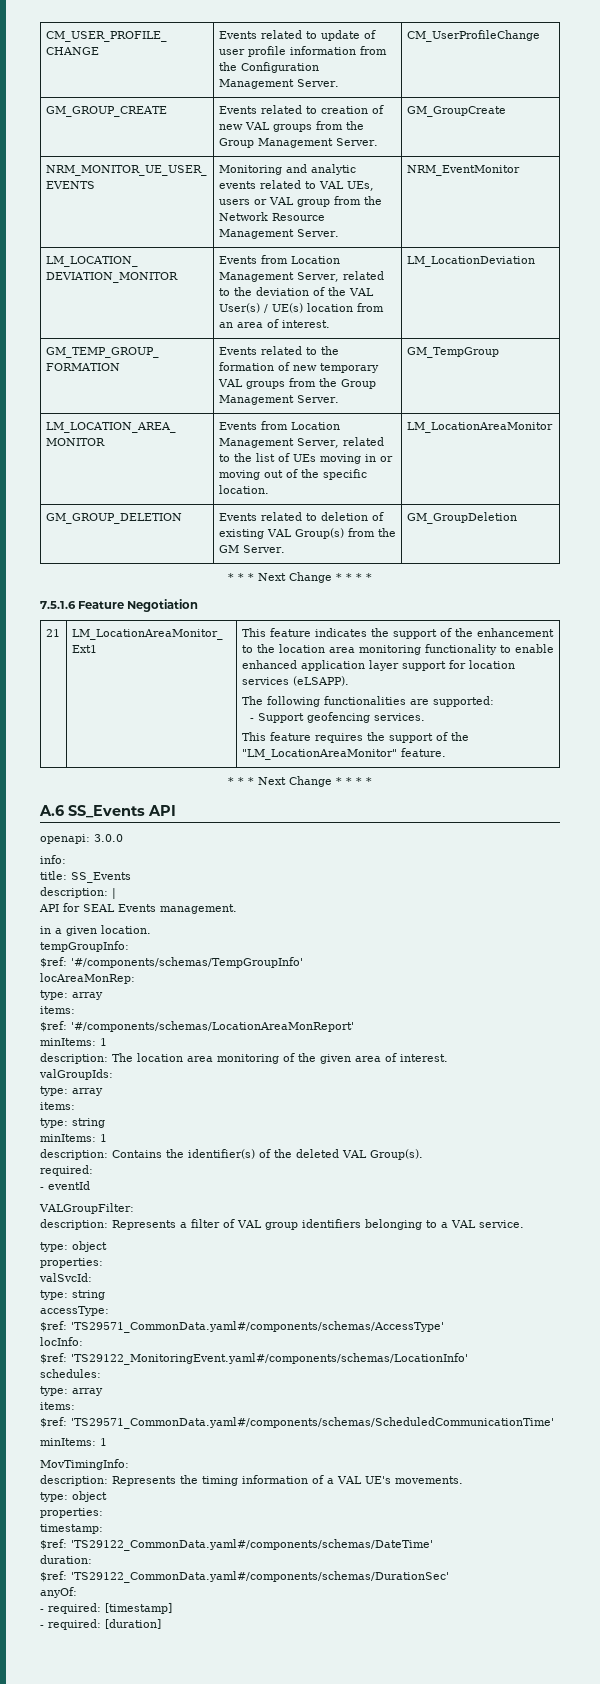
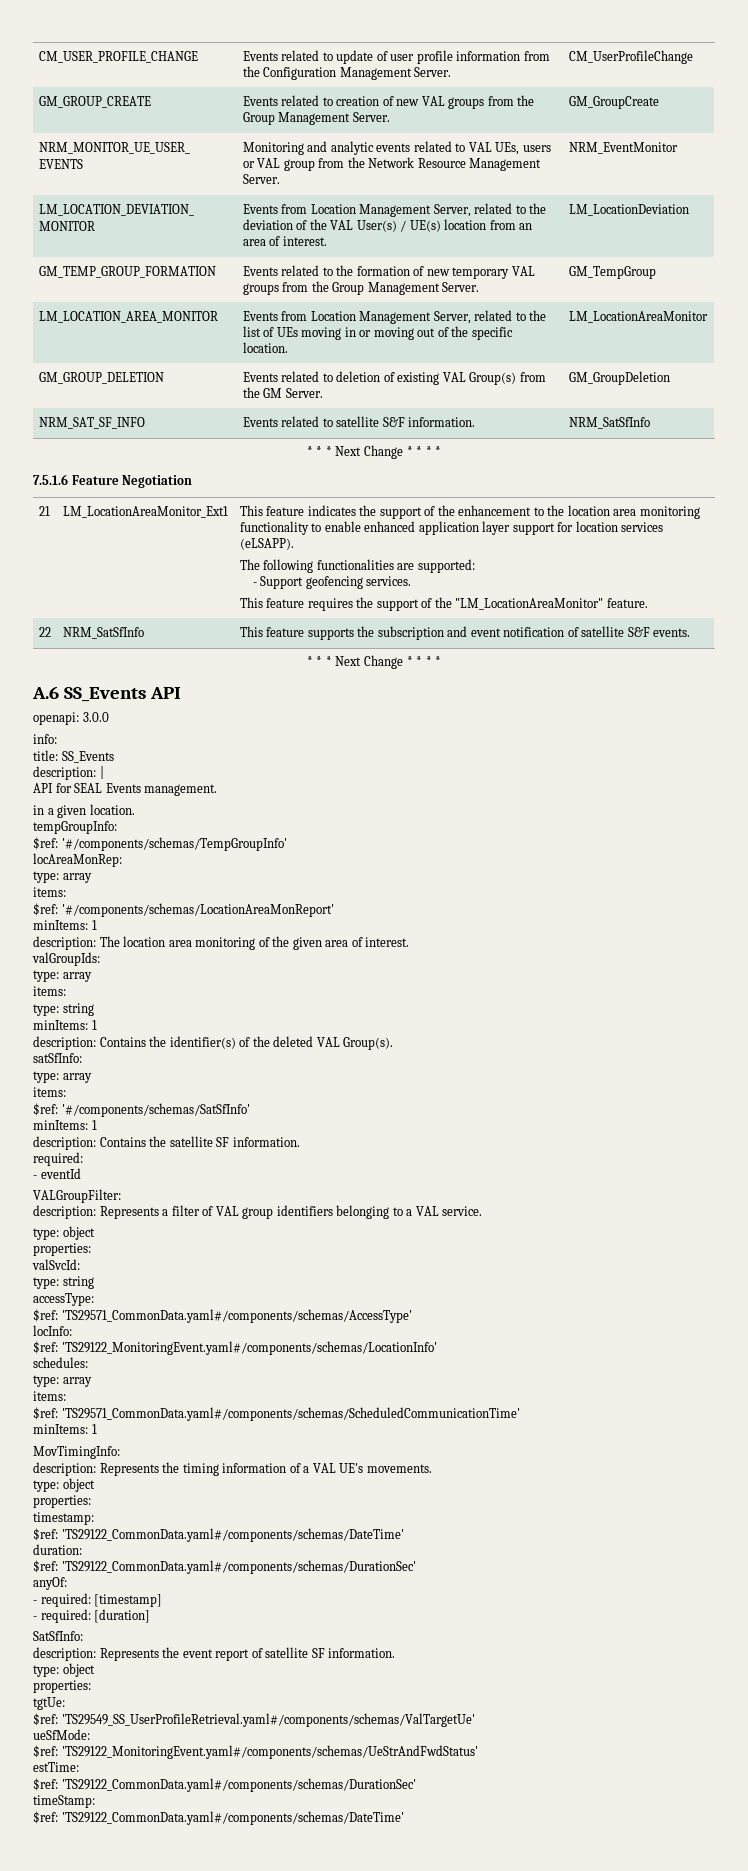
(517, 518) none -> [38,417,145,429] [242,416,476,427] [568,417,650,429] // NRM_SAT_SF_INFO | Events related to satellite S&F information. | NRM_SatSfInfo
(446, 752) none -> [38,627,51,637] [62,627,144,639] [239,626,691,640] // 22 | NRM_SatSfInfo | This feature supports the subscription and event notification of satellite S&F events.
(423, 1154) none -> [33,1053,82,1063] [33,1071,92,1083] [33,1087,66,1097] [33,1103,250,1117] [33,1120,97,1130] [33,1136,300,1150] // satSfInfo: // type: array // items: // $ref: '#/components/schemas/SatSfInfo' // minItems: 1 // description: Contains the satellite SF information.
(161, 1624) none -> [33,1631,83,1641] [33,1647,396,1661] [33,1663,95,1677] [33,1680,91,1693] [33,1697,65,1710] [33,1713,475,1727] [33,1729,90,1740] [33,1745,478,1759] [33,1762,79,1772] [33,1778,416,1792] [33,1795,95,1808] [33,1811,404,1825] // SatSfInfo: // description: Represents the event report of satellite SF information. // type: object // properties: // tgtUe: // $ref: 'TS29549_SS_UserProfileRetrieval.yaml#/components/schemas/ValTargetUe' // ueSfMode: // $ref: 'TS29122_MonitoringEvent.yaml#/components/schemas/UeStrAndFwdStatus' // estTime: // $ref: 'TS29122_CommonData.yaml#/components/schemas/DurationSec' // timeStamp: // $ref: 'TS29122_CommonData.yaml#/components/schemas/DateTime'

